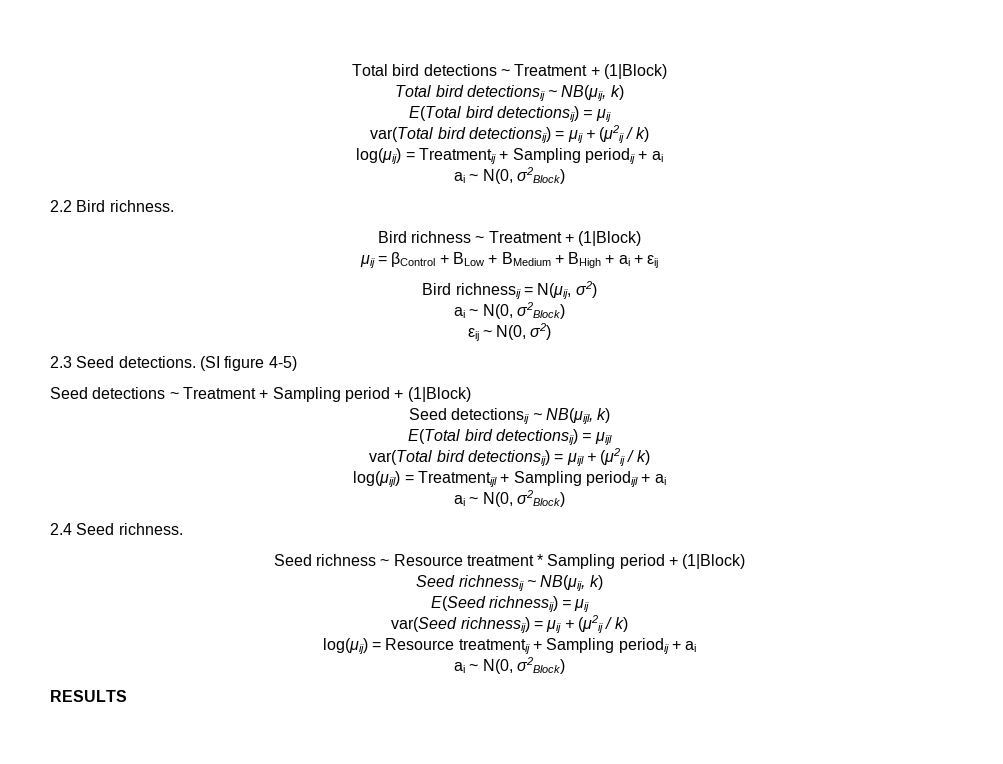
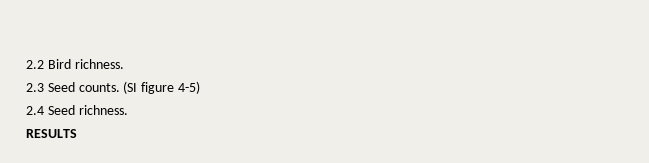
[352,64,667,79] [395,85,624,101] [409,106,611,122] [370,125,649,143] [356,148,663,164] [454,167,565,184] [50,200,174,212] [377,231,642,246] [359,252,659,268] [422,281,597,299] [454,302,565,319] [467,323,552,341] Total bird detections ~ Treatment + (1|Block) // Total bird detectionsij ~ NB(μij, k) // E(Total bird detectionsij) = μij // var(Total bird detectionsij) = μij + (μ2ij / k) // log(μij) = Treatmentij + Sampling periodij + ai // ai ~ N(0, σ2Block) // 2.2 Bird richness. // Bird richness ~ Treatment + (1|Block) // μij = βControl + BLow + BMedium + BHigh + ai + εij // Bird richnessij = N(μij, σ2) // ai ~ N(0, σ2Block) // εij ~ N(0, σ2) -> [26,59,124,69] 2.2 Bird richness.
[118,356,196,368] detections. -> [78,83,120,92] counts.
[50,387,471,402] [408,408,611,424] [408,429,612,445] [369,448,650,466] [353,471,666,487] [454,490,565,507] [50,523,183,535] [273,554,746,569] [416,575,603,591] [430,596,590,612] [391,615,628,633] [322,638,697,654] [454,657,565,674] Seed detections ~ Treatment + Sampling period + (1|Block) // Seed detectionsij ~ NB(μijl, k) // E(Total bird detectionsij) = μijl // var(Total bird detectionsij) = μijl + (μ2ij / k) // log(μijl) = Treatmentijl + Sampling periodijl + ai // ai ~ N(0, σ2Block) // 2.4 Seed richness. // Seed richness ~ Resource treatment * Sampling period + (1|Block) // Seed richnessij ~ NB(μij, k) // E(Seed richnessij) = μij // var(Seed richnessij) = μij + (μ2ij / k) // log(μij) = Resource treatmentij + Sampling periodij + ai // ai ~ N(0, σ2Block) -> [26,105,128,115] 2.4 Seed richness.

